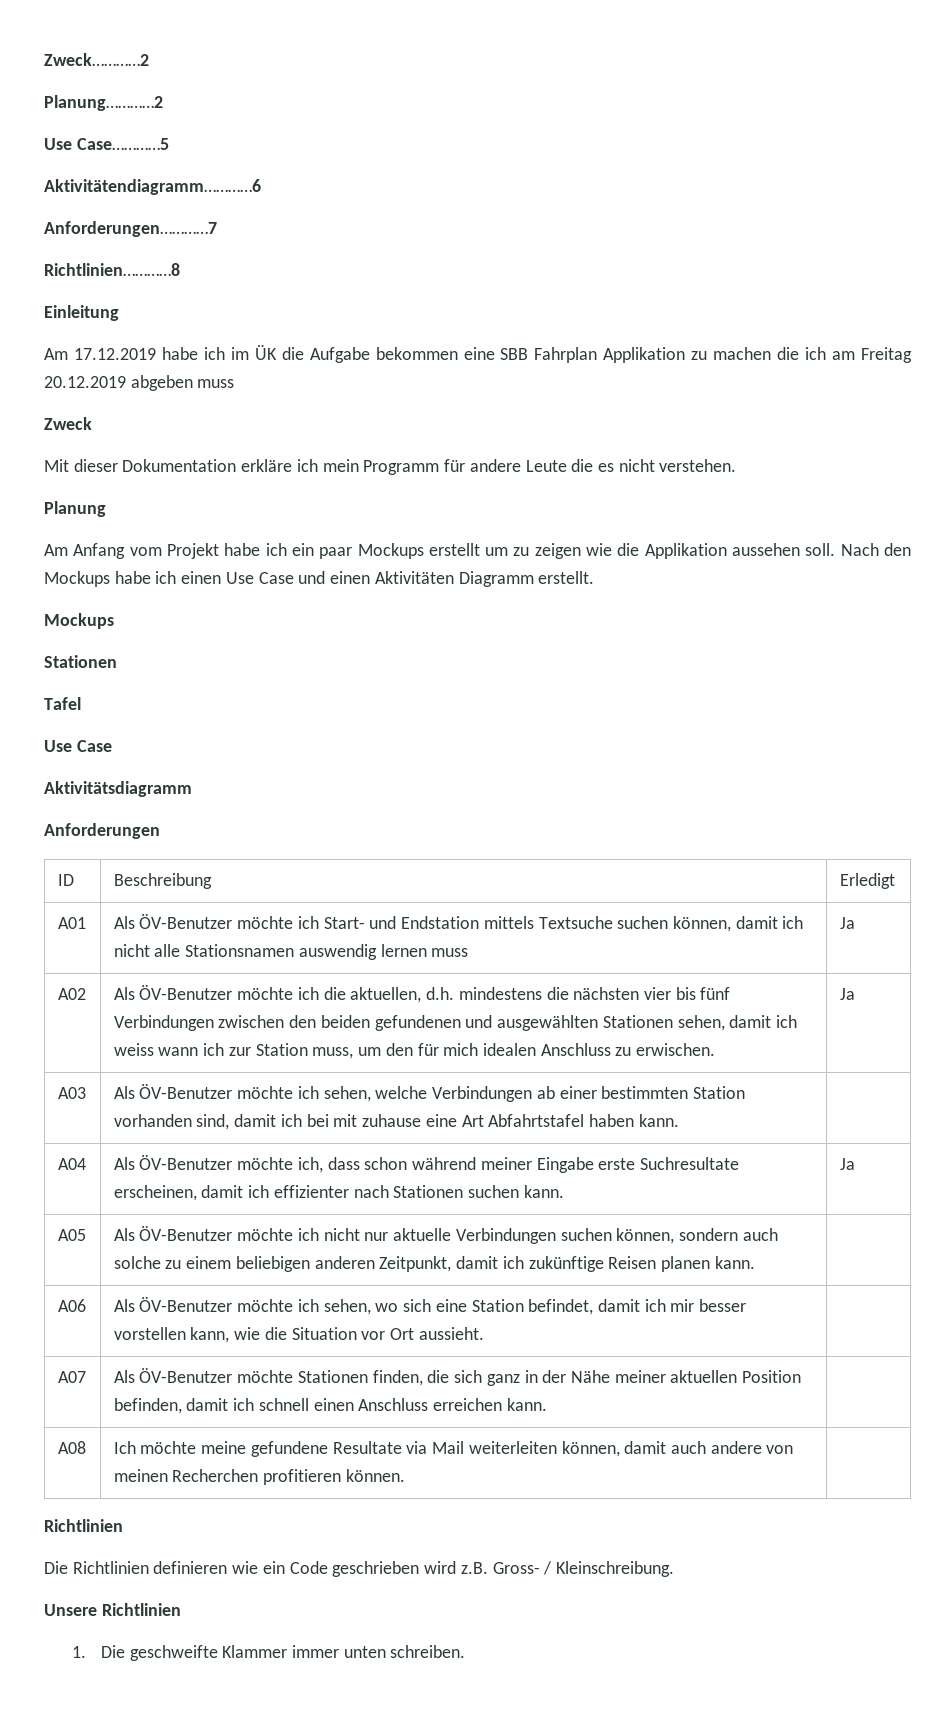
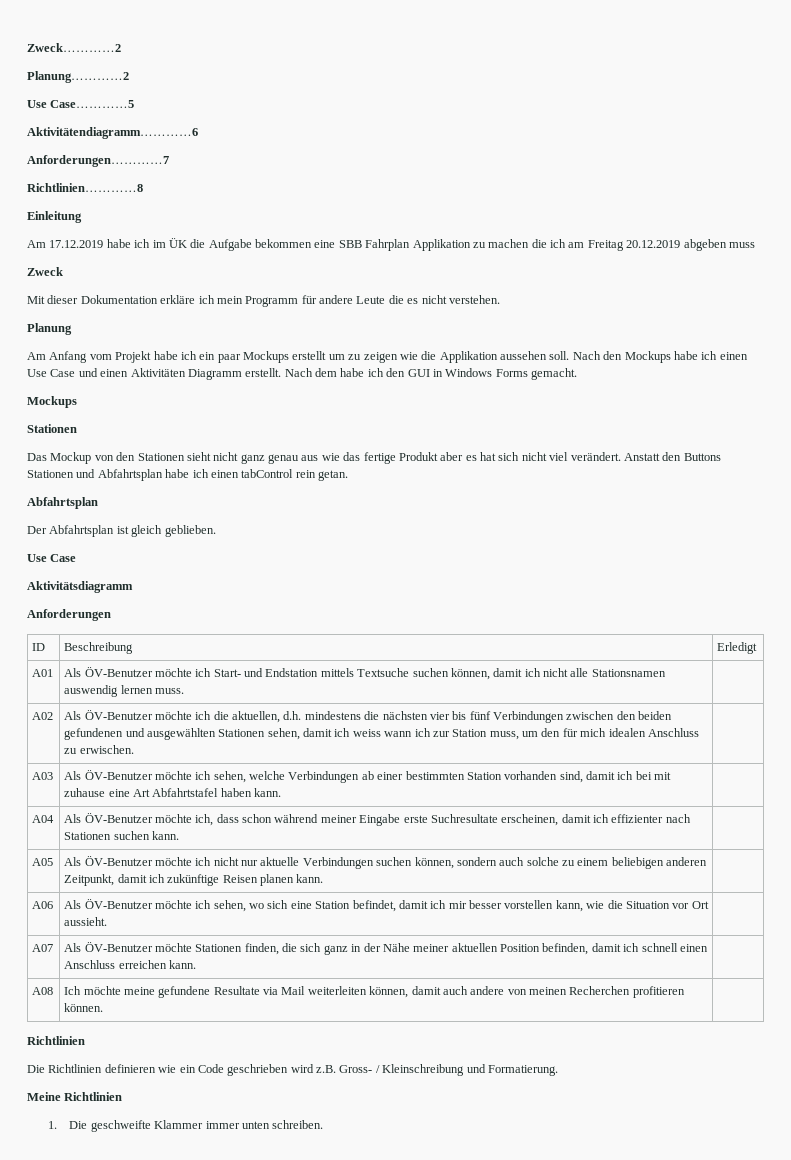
[44,613,114,629] [44,655,117,668] [44,697,81,710] // Mockups // Stationen // Tafel -> [284,368,577,380] [27,396,77,408] [27,424,77,433] [27,452,721,464] [27,469,348,481] [27,497,98,509] [27,525,216,537] Nach dem habe ich den GUI in Windows Forms gemacht. // Mockups // Stationen // Das Mockup von den Stationen sieht nicht ganz genau aus wie das fertige Produkt aber es hat sich nicht viel verändert. Anstatt den Buttons Stationen und Abfahrtsplan habe ich einen tabControl rein getan. // Abfahrtsplan // Der Abfahrtsplan ist gleich geblieben.
[431,948,469,957] [839,917,855,929] muss | Ja -> [154,688,184,694] muss. |
[839,988,855,1000] Ja -> (134, 749) none
[839,1158,855,1170] Ja -> (179, 835) none
[555,1561,674,1577] [44,1604,97,1616] Kleinschreibung. // Unsere -> [382,1064,558,1076] [27,1092,61,1101] Kleinschreibung und Formatierung. // Meine

